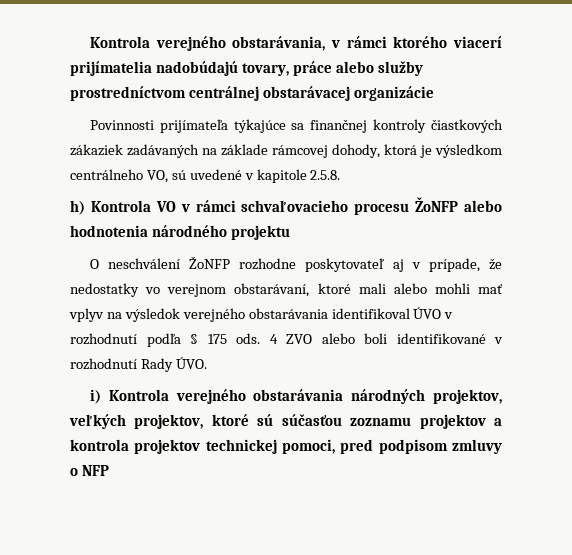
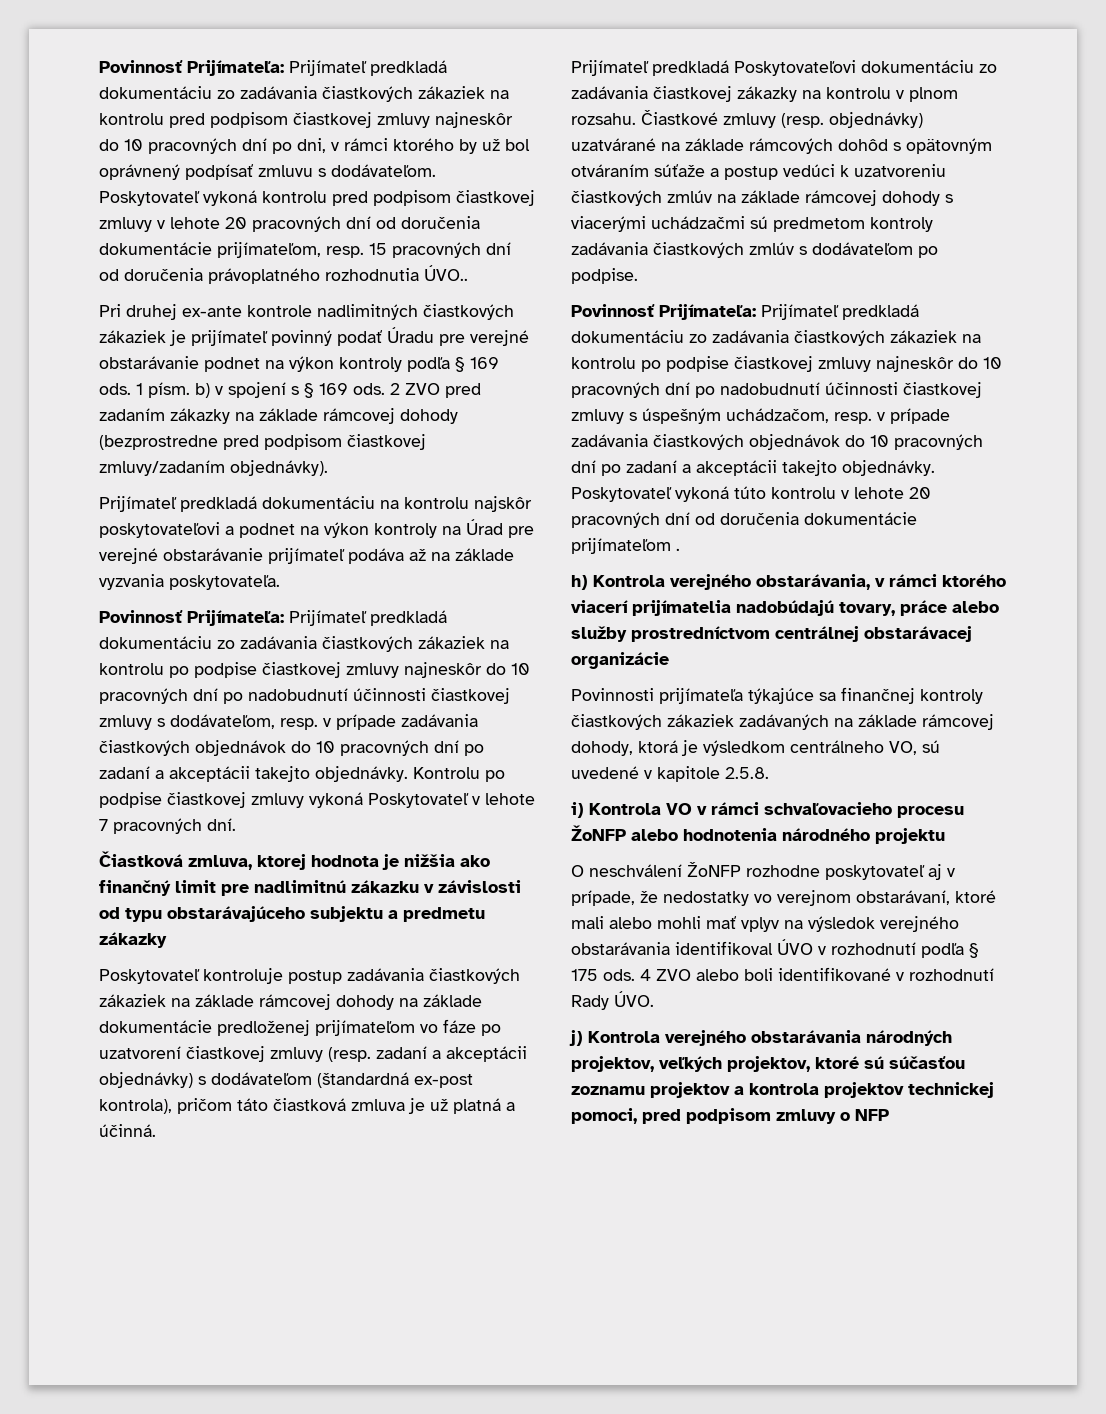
(89, 42) none -> [99,60,447,76] [99,86,509,102] [99,112,513,128] [99,138,530,154] [99,164,436,180] [99,190,535,206] [99,216,480,232] [99,242,511,258] [99,265,468,284] [99,304,514,320] [99,327,529,346] [99,356,499,372] [99,382,481,398] [99,408,458,424] [99,434,426,450] [99,460,328,476] [99,496,532,512] [99,519,534,538] [99,548,514,564] [99,574,280,590] [99,610,447,626] [99,636,509,652] [99,662,530,678] [99,688,510,704] [99,714,478,730] [99,740,484,756] [99,766,505,782] [99,792,535,808] [99,818,236,834] [99,851,490,870] [99,880,521,896] [99,906,485,922] [99,932,167,948] [99,968,520,984] [99,994,482,1010] [99,1019,501,1036] [99,1046,527,1062] [99,1072,473,1088] [99,1098,515,1114] [99,1124,156,1137] [571,60,997,76] [571,86,958,102] [571,110,923,128] [571,138,992,154] [571,164,946,180] [571,190,953,206] [571,216,933,232] [571,242,938,258] [571,268,638,284] [571,304,919,320] [571,330,981,346] [571,356,1002,372] [571,382,982,398] [571,408,950,424] [571,434,983,450] [571,460,935,476] [571,486,931,502] [571,512,917,528] [571,538,680,554] [571,575,588,590] Povinnosť Prijímateľa: Prijímateľ predkladá dokumentáciu zo zadávania čiastkových zákaziek na kontrolu pred podpisom čiastkovej zmluvy najneskôr do 10 pracovných dní po dni, v rámci ktorého by už bol oprávnený podpísať zmluvu s dodávateľom. Poskytovateľ vykoná kontrolu pred podpisom čiastkovej zmluvy v lehote 20 pracovných dní od doručenia dokumentácie prijímateľom, resp. 15 pracovných dní od doručenia právoplatného rozhodnutia ÚVO.. // Pri druhej ex-ante kontrole nadlimitných čiastkových zákaziek je prijímateľ povinný podať Úradu pre verejné obstarávanie podnet na výkon kontroly podľa § 169 ods. 1 písm. b) v spojení s § 169 ods. 2 ZVO pred zadaním zákazky na základe rámcovej dohody (bezprostredne pred podpisom čiastkovej zmluvy/zadaním objednávky). // Prijímateľ predkladá dokumentáciu na kontrolu najskôr poskytovateľovi a podnet na výkon kontroly na Úrad pre verejné obstarávanie prijímateľ podáva až na základe vyzvania poskytovateľa. // Povinnosť Prijímateľa: Prijímateľ predkladá dokumentáciu zo zadávania čiastkových zákaziek na kontrolu po podpise čiastkovej zmluvy najneskôr do 10 pracovných dní po nadobudnutí účinnosti čiastkovej zmluvy s dodávateľom, resp. v prípade zadávania čiastkových objednávok do 10 pracovných dní po zadaní a akceptácii takejto objednávky. Kontrolu po podpise čiastkovej zmluvy vykoná Poskytovateľ v lehote 7 pracovných dní. // Čiastková zmluva, ktorej hodnota je nižšia ako finančný limit pre nadlimitnú zákazku v závislosti od typu obstarávajúceho subjektu a predmetu zákazky // Poskytovateľ kontroluje postup zadávania čiastkových zákaziek na základe rámcovej dohody na základe dokumentácie predloženej prijímateľom vo fáze po uzatvorení čiastkovej zmluvy (resp. zadaní a akceptácii objednávky) s dodávateľom (štandardná ex-post kontrola), pričom táto čiastková zmluva je už platná a účinná. // Prijímateľ predkladá Poskytovateľovi dokumentáciu zo zadávania čiastkovej zákazky na kontrolu v plnom rozsahu. Čiastkové zmluvy (resp. objednávky) uzatvárané na základe rámcových dohôd s opätovným otváraním súťaže a postup vedúci k uzatvoreniu čiastkových zmlúv na základe rámcovej dohody s viacerými uchádzačmi sú predmetom kontroly zadávania čiastkových zmlúv s dodávateľom po podpise. // Povinnosť Prijímateľa: Prijímateľ predkladá dokumentáciu zo zadávania čiastkových zákaziek na kontrolu po podpise čiastkovej zmluvy najneskôr do 10 pracovných dní po nadobudnutí účinnosti čiastkovej zmluvy s úspešným uchádzačom, resp. v prípade zadávania čiastkových objednávok do 10 pracovných dní po zadaní a akceptácii takejto objednávky. Poskytovateľ vykoná túto kontrolu v lehote 20 pracovných dní od doručenia dokumentácie prijímateľom . // h)
[70,200,85,215] h) -> [571,802,584,818] i)
[89,389,101,404] i) -> [569,1030,583,1046] j)

